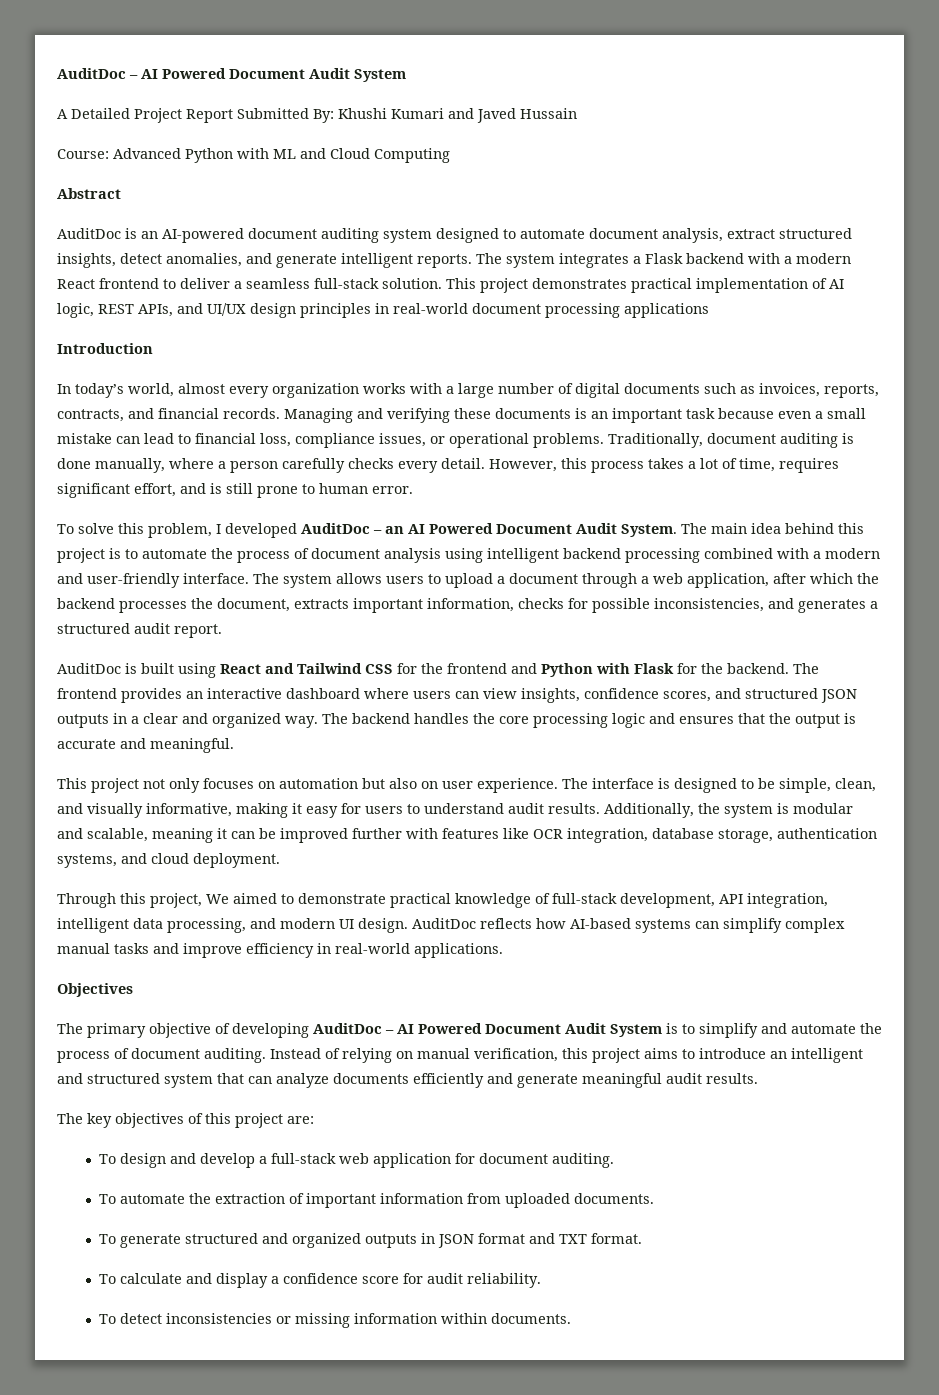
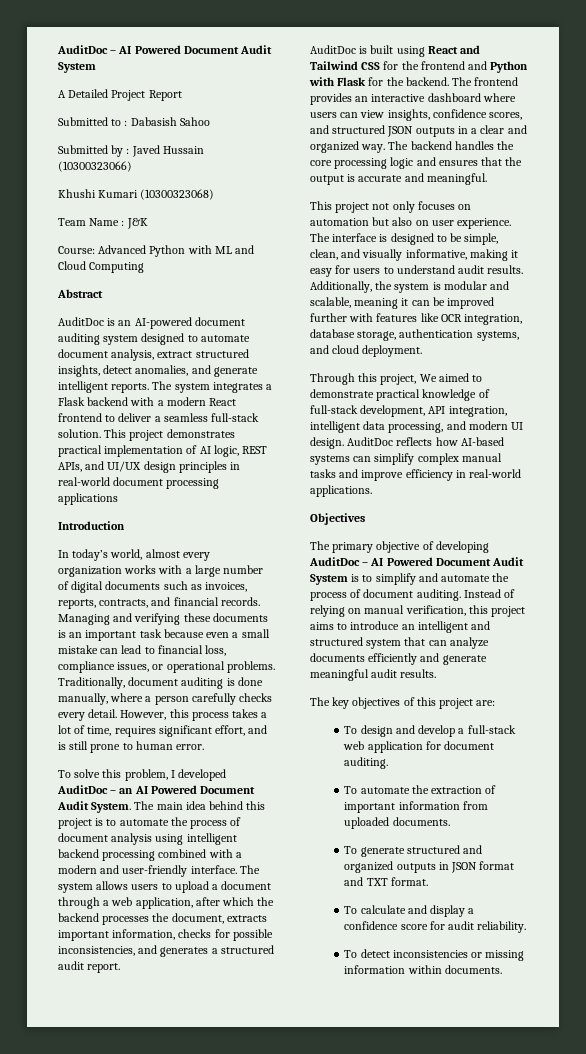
[237,108,577,123] Submitted By: Khushi Kumari and Javed Hussain -> [58,117,210,126] [58,145,204,157] [58,161,132,172] [58,189,215,200] [58,218,148,229] // Submitted to : Dabasish Sahoo // Submitted by : Javed Hussain (10300323066) // Khushi Kumari (10300323068) // Team Name : J&K

